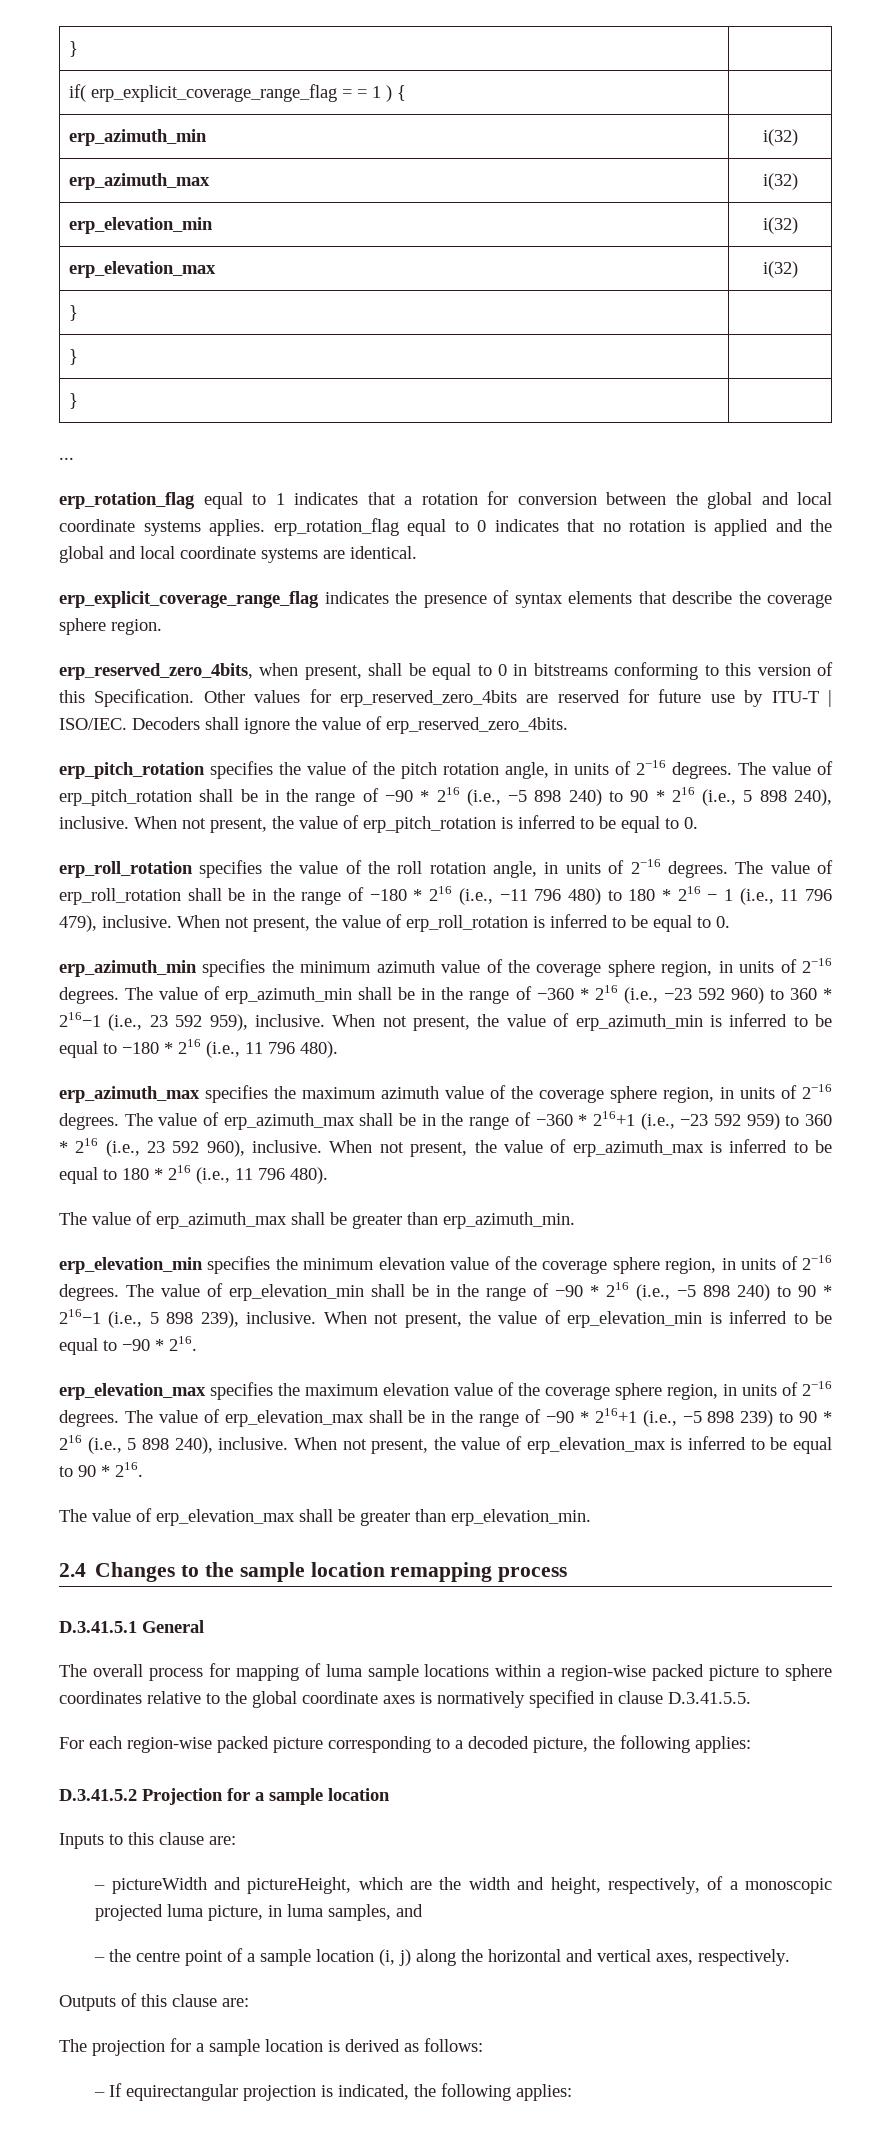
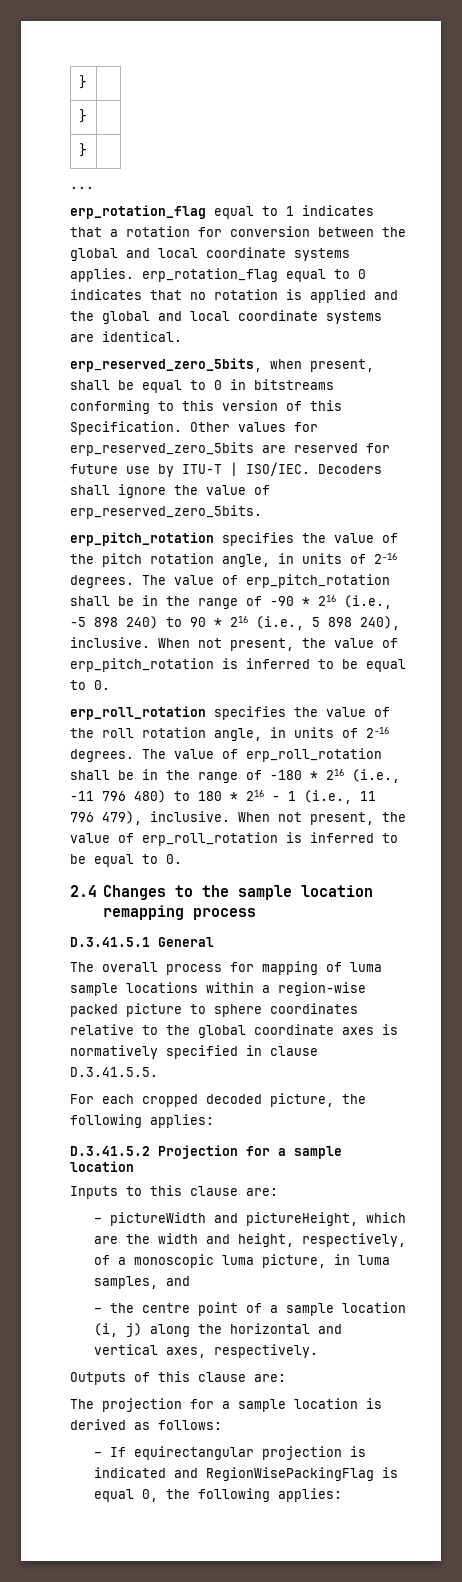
[69,41,79,57] [69,84,407,102] [69,129,208,146] [762,129,798,146] [69,173,211,190] [762,173,798,190] [69,217,214,234] [762,217,798,234] [69,261,217,278] [762,261,798,278] [69,305,79,321] } | // if( erp_explicit_coverage_range_flag = = 1 ) { | // erp_azimuth_min | i(32) // erp_azimuth_max | i(32) // erp_elevation_min | i(32) // erp_elevation_max | i(32) // } | -> [78,75,87,89] } |
[59,590,832,608] [59,618,162,635] [59,663,253,680] erp_explicit_coverage_range_flag indicates the presence of syntax elements that describe the coverage sphere region. // erp_reserved_zero_4bits, -> [70,358,262,372] erp_reserved_zero_5bits,
[339,690,517,707] erp_reserved_zero_4bits -> [70,442,254,456] erp_reserved_zero_5bits
[386,717,568,734] erp_reserved_zero_4bits. -> [70,505,262,519] erp_reserved_zero_5bits.
[59,958,833,977] [59,985,832,1004] [59,1012,832,1031] [59,1039,338,1058] [59,1084,832,1103] [59,1111,833,1130] [59,1138,833,1157] [59,1165,328,1184] [59,1211,575,1229] [59,1255,833,1274] [59,1282,832,1301] [59,1309,832,1328] [59,1336,197,1355] [59,1381,832,1400] [59,1408,832,1427] [59,1435,832,1454] [59,1462,143,1477] [59,1508,591,1526] // erp_azimuth_min specifies the minimum azimuth value of the coverage sphere region, in units of 2−16 degrees. The value of erp_azimuth_min shall be in the range of −360 * 216 (i.e., −23 592 960) to 360 * 216−1 (i.e., 23 592 959), inclusive. When not present, the value of erp_azimuth_min is inferred to be equal to −180 * 216 (i.e., 11 796 480). // erp_azimuth_max specifies the maximum azimuth value of the coverage sphere region, in units of 2−16 degrees. The value of erp_azimuth_max shall be in the range of −360 * 216+1 (i.e., −23 592 959) to 360 * 216 (i.e., 23 592 960), inclusive. When not present, the value of erp_azimuth_max is inferred to be equal to 180 * 216 (i.e., 11 796 480). // The value of erp_azimuth_max shall be greater than erp_azimuth_min. // erp_elevation_min specifies the minimum elevation value of the coverage sphere region, in units of 2−16 degrees. The value of erp_elevation_min shall be in the range of −90 * 216 (i.e., −5 898 240) to 90 * 216−1 (i.e., 5 898 239), inclusive. When not present, the value of erp_elevation_min is inferred to be equal to −90 * 216. // erp_elevation_max specifies the maximum elevation value of the coverage sphere region, in units of 2−16 degrees. The value of erp_elevation_max shall be in the range of −90 * 216+1 (i.e., −5 898 239) to 90 * 216 (i.e., 5 898 240), inclusive. When not present, the value of erp_elevation_max is inferred to be equal to 90 * 216. // The value of erp_elevation_max shall be greater than erp_elevation_min. -> (182, 859) none
[127,1736,463,1753] region-wise packed picture corresponding to a -> [142,1094,198,1107] cropped
[95,1904,164,1921] projected -> (214, 1261) none
[338,2084,410,2100] indicated, -> [93,1467,398,1481] [93,1489,158,1502] indicated and RegionWisePackingFlag is equal 0,

